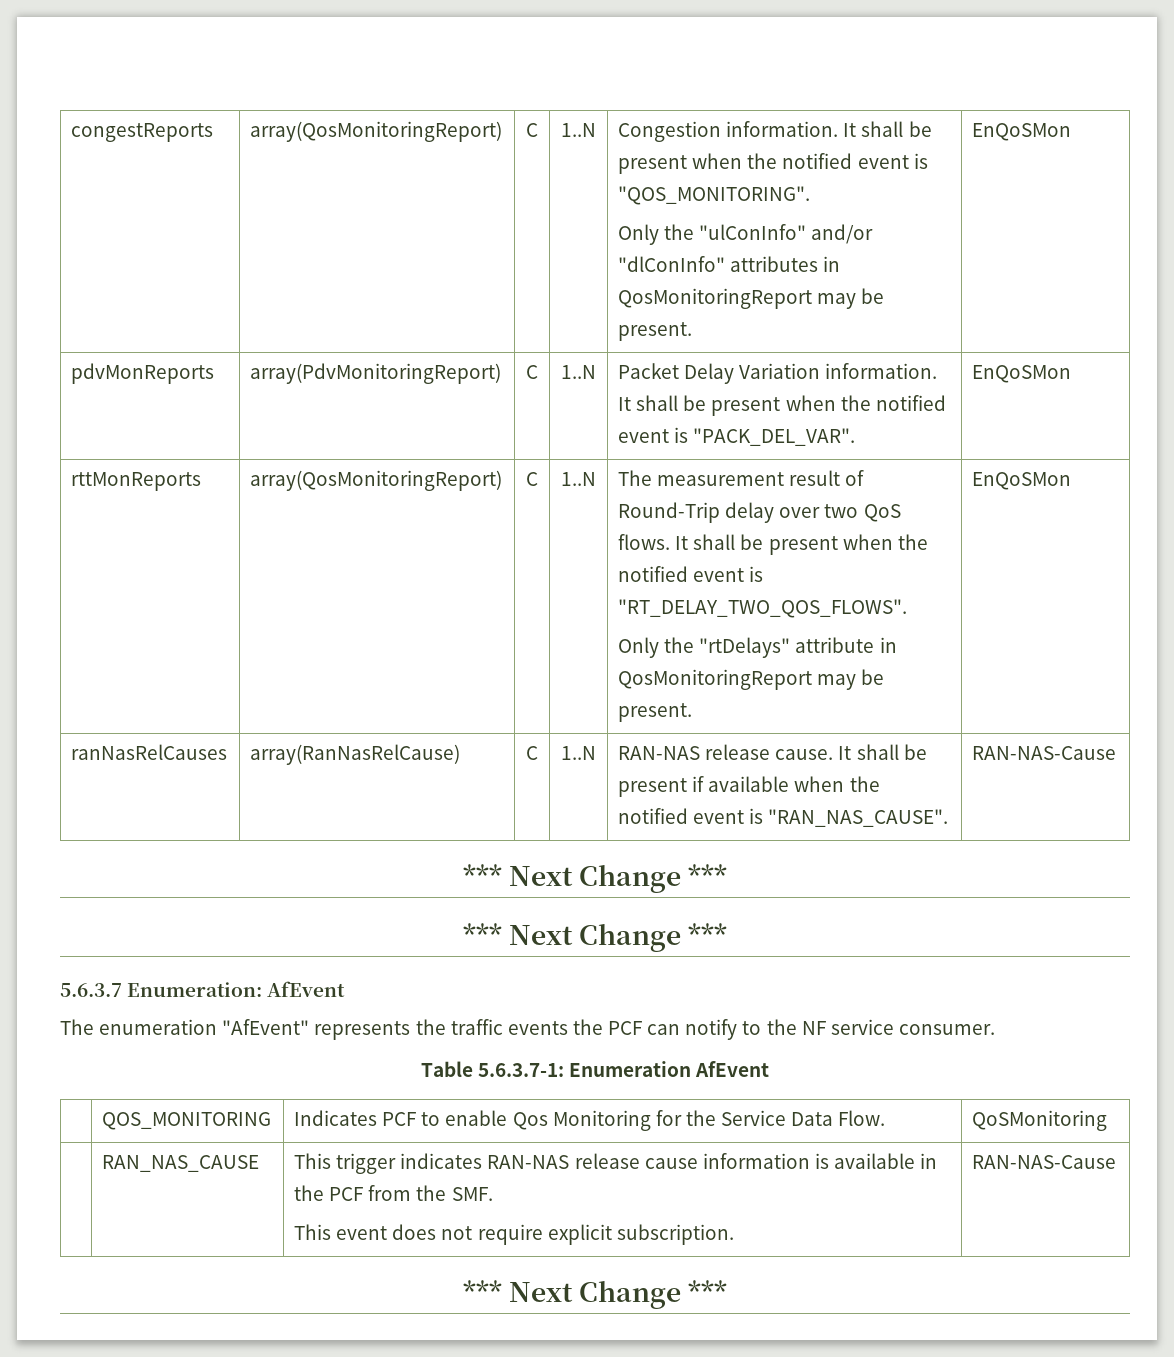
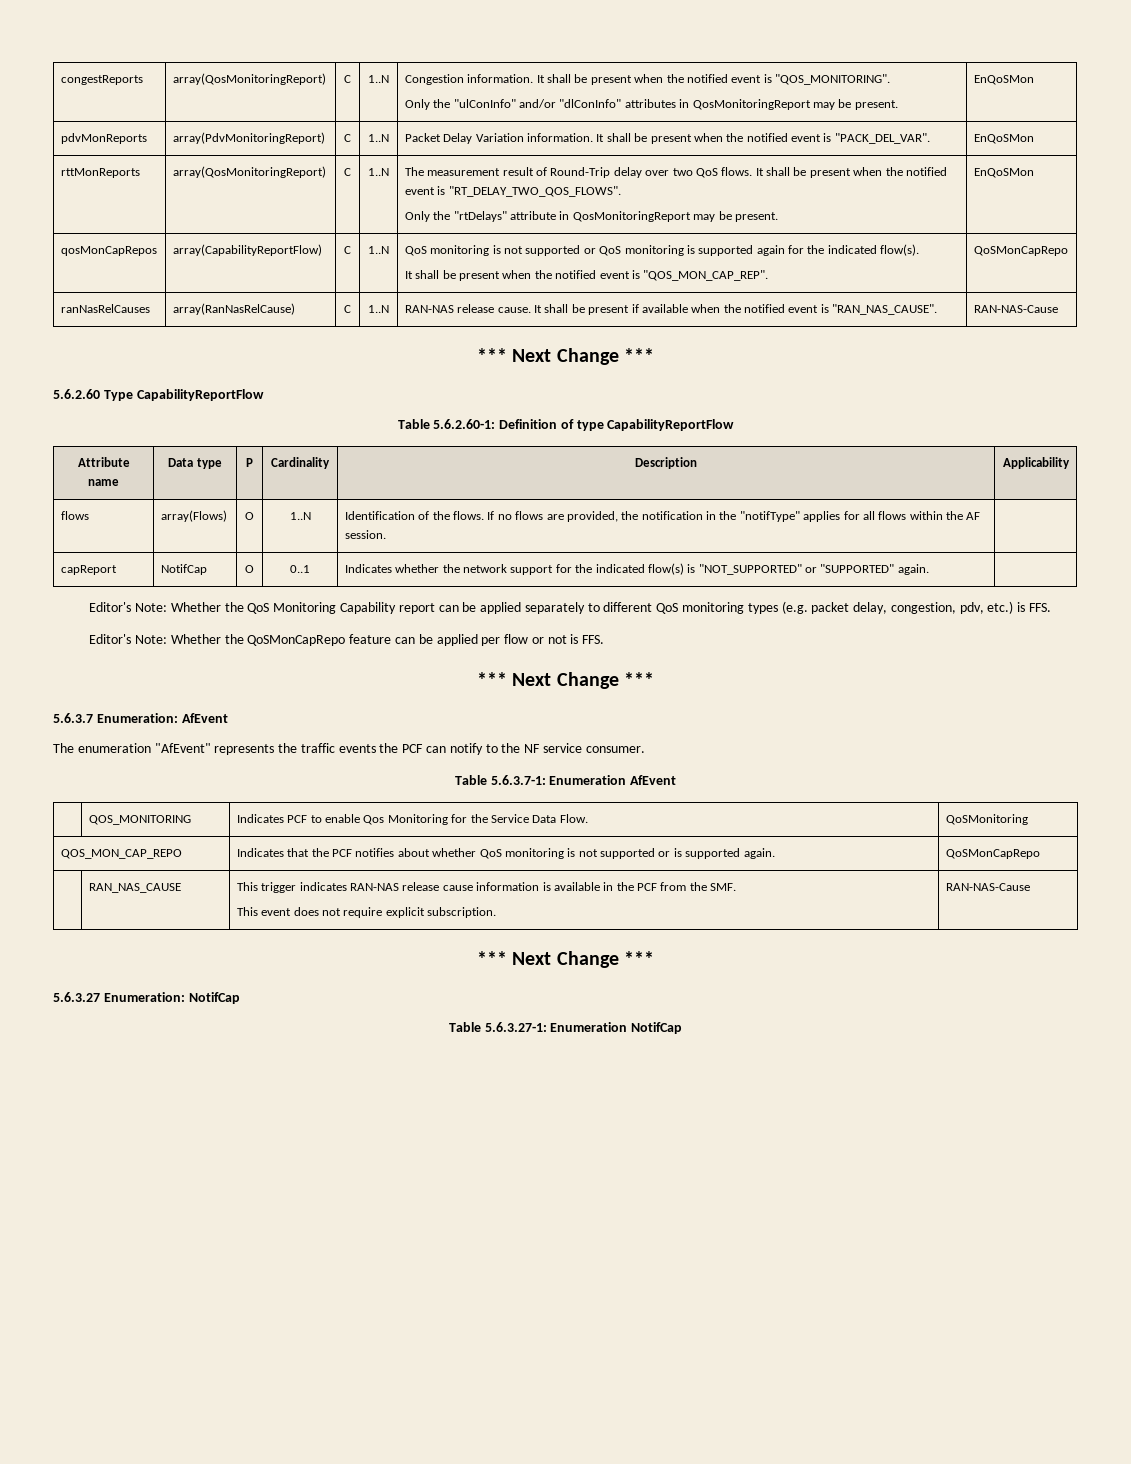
(1072, 481) none -> [60,246,157,256] [172,244,322,256] [344,246,351,254] [368,246,389,254] [404,244,920,256] [404,270,769,281] [973,246,1068,256] // qosMonCapRepos | array(CapabilityReportFlow) | C | 1..N | QoS monitoring is not supported or QoS monitoring is supported again for the indicated flow(s). // It shall be present when the notified event is "QOS_MON_CAP_REP". | QoSMonCapRepo
(728, 875) none -> [53,389,264,401] [397,419,735,431] [77,457,130,467] [88,479,119,486] [168,458,222,469] [246,458,253,467] [271,457,330,469] [635,457,697,469] [1002,457,1070,469] [60,511,89,520] [160,510,227,522] [245,512,254,520] [289,512,311,520] [344,511,981,522] [344,530,386,539] [60,565,117,575] [160,564,207,575] [245,565,254,573] [290,565,310,573] [344,563,929,575] [89,601,1052,614] [89,634,605,646] // 5.6.2.60 Type CapabilityReportFlow // Table 5.6.2.60-1: Definition of type CapabilityReportFlow // Attribute name | Data type | P | Cardinality | Description | Applicability // flows | array(Flows) | O | 1..N | Identification of the flows. If no flows are provided, the notification in the "notifType" applies for all flows within the AF session. | // capReport | NotifCap | O | 0..1 | Indicates whether the network support for the indicated flow(s) is "NOT_SUPPORTED" or "SUPPORTED" again. | // Editor's Note: Whether the QoS Monitoring Capability report can be applied separately to different QoS monitoring types (e.g. packet delay, congestion, pdv, etc.) is FFS. // Editor's Note: Whether the QoSMonCapRepo feature can be applied per flow or not is FFS.
(1108, 1120) none -> [60,849,182,859] [236,848,775,859] [945,849,1040,859] // QOS_MON_CAP_REPO | Indicates that the PCF notifies about whether QoS monitoring is not supported or is supported again. | QoSMonCapRepo
(728, 1291) none -> [53,992,240,1004] [448,1022,683,1034] // 5.6.3.27 Enumeration: NotifCap // Table 5.6.3.27-1: Enumeration NotifCap

